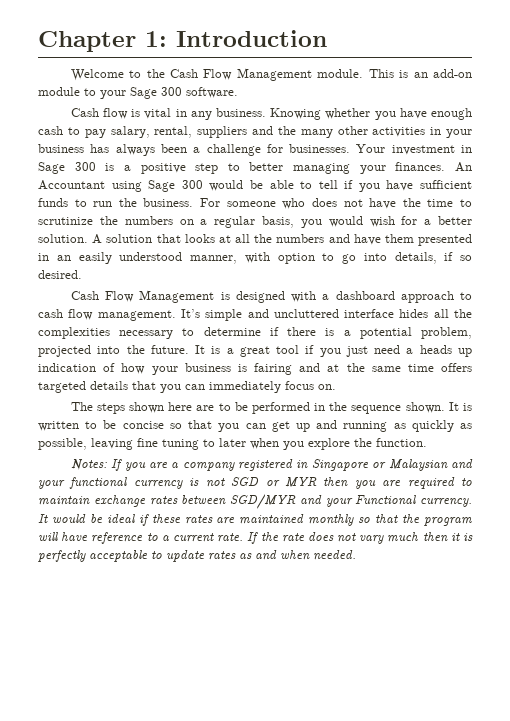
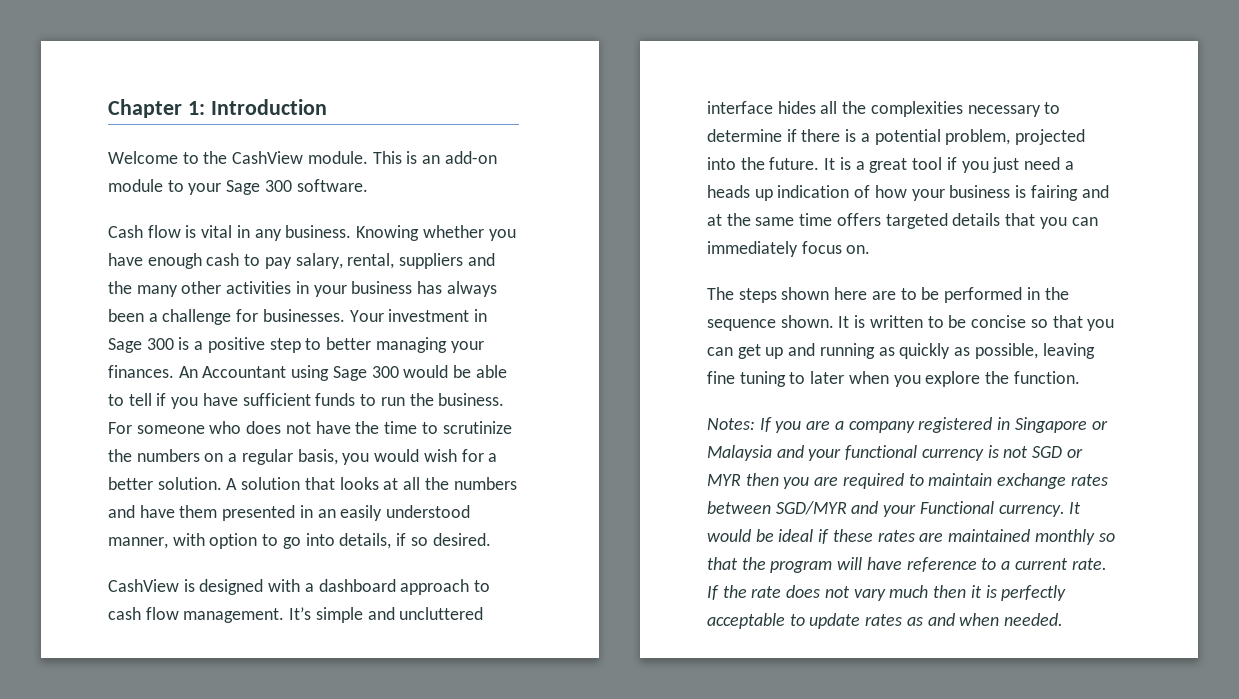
[170,68,312,81] Cash Flow Management -> [232,151,304,164] CashView
[70,290,215,303] Cash Flow Management -> [108,579,179,592] CashView
[388,459,448,471] Malaysian -> [707,445,772,461] Malaysia

